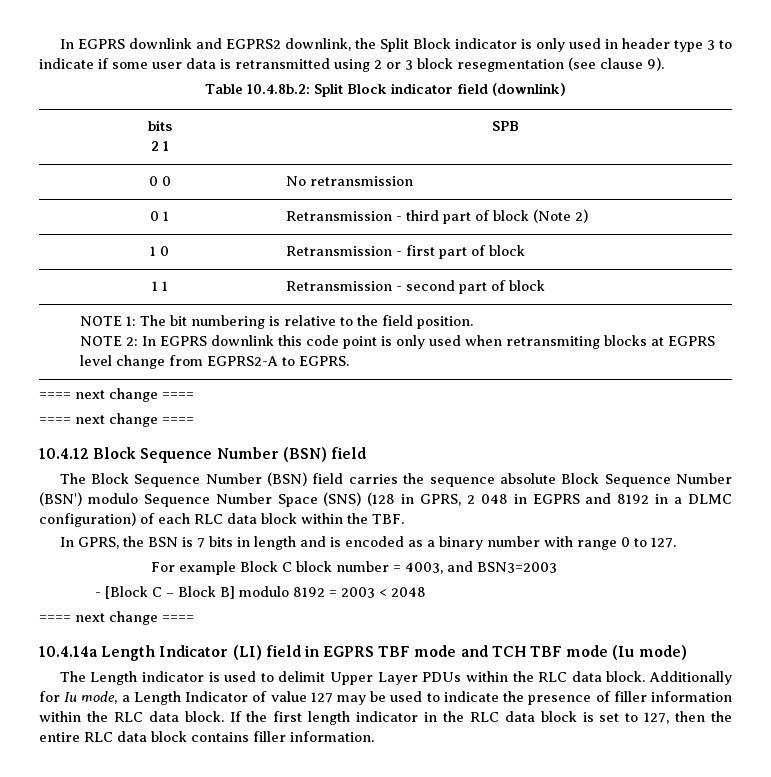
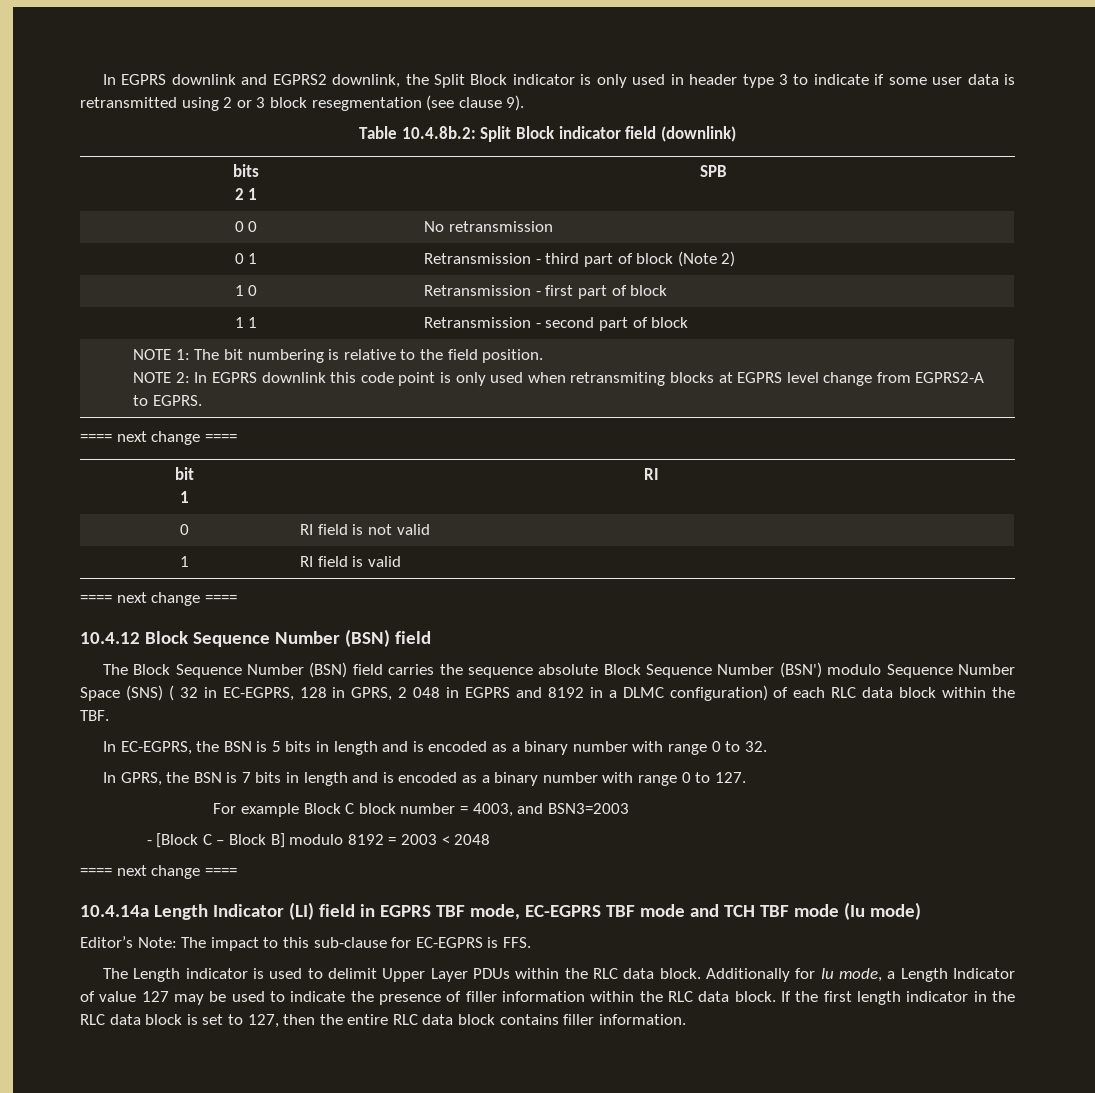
(194, 395) none -> [174,467,194,480] [179,491,189,503] [643,468,659,480] [179,524,189,535] [300,524,430,535] [179,556,189,567] [300,556,402,567] // bit // 1 | RI // 0 | RI field is not valid // 1 | RI field is valid
[367,492,396,506] (128 -> [168,685,327,701] ( 32 in EC-EGPRS, 128
(404, 519) none -> [102,741,767,755] // In EC-EGPRS, the BSN is 5 bits in length and is encoded as a binary number with range 0 to 32.
(411, 651) none -> [469,904,635,920] mode, EC-EGPRS TBF
(687, 652) none -> [80,936,531,951] // Editor’s Note: The impact to this sub-clause for EC-EGPRS is FFS.

